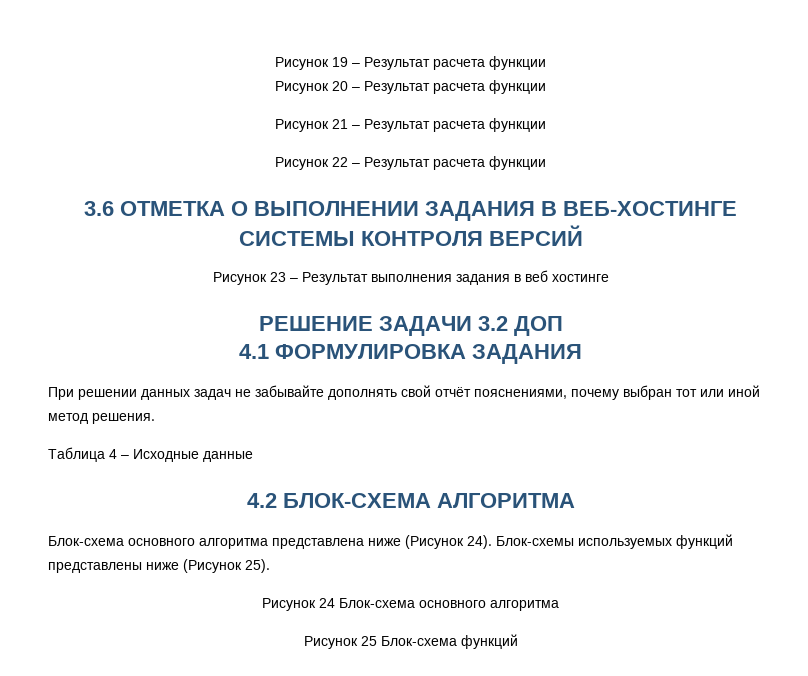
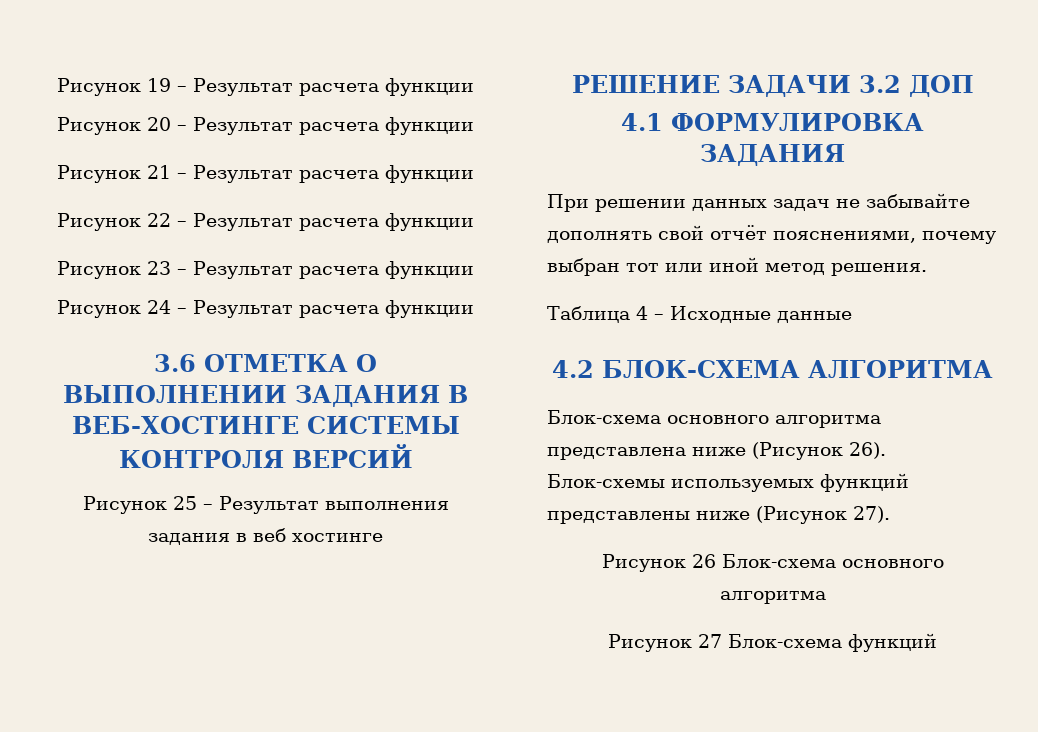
(546, 163) none -> [57,261,474,279] [57,300,474,318] // Рисунок 23 – Результат расчета функции // Рисунок 24 – Результат расчета функции
[269,272,286,282] 23 -> [172,496,197,510] 25
[467,535,492,549] 24). -> [849,442,886,459] 26).
[245,559,270,573] [262,598,335,611] 25). // Рисунок 24 -> [853,506,890,523] [601,554,716,572] 27). // Рисунок 26
[360,636,377,646] 25 -> [698,634,722,648] 27

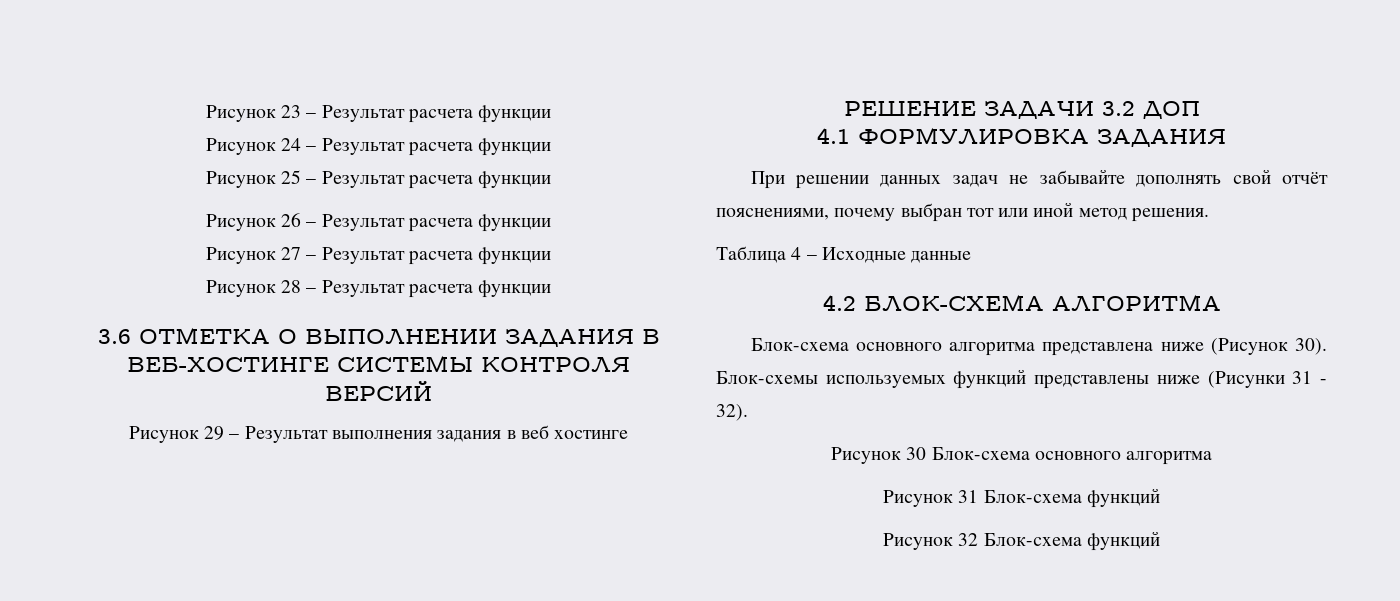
[57,78,474,96] [57,117,474,135] [57,165,474,183] [57,213,474,231] [57,261,141,279] Рисунок 19 – Результат расчета функции // Рисунок 20 – Результат расчета функции // Рисунок 21 – Результат расчета функции // Рисунок 22 – Результат расчета функции // Рисунок -> [205,105,276,122] Рисунок
(474, 309) none -> [205,170,552,189] [205,213,552,232] [205,247,552,265] [205,280,552,298] // Рисунок 25 – Результат расчета функции // Рисунок 26 – Результат расчета функции // Рисунок 27 – Результат расчета функции // Рисунок 28 – Результат расчета функции
[172,496,197,510] 25 -> [204,426,225,440] 29
[849,442,886,459] 26). -> [1295,338,1327,355] 30).
[756,506,890,524] [601,554,716,572] (Рисунок 27). // Рисунок 26 -> [1207,371,1327,388] [716,404,748,421] [830,447,927,464] (Рисунки 31 - 32). // Рисунок 30
[698,633,937,652] 27 Блок-схема функций -> [958,488,1160,508] [883,531,1160,551] 31 Блок-схема функций // Рисунок 32 Блок-схема функций

